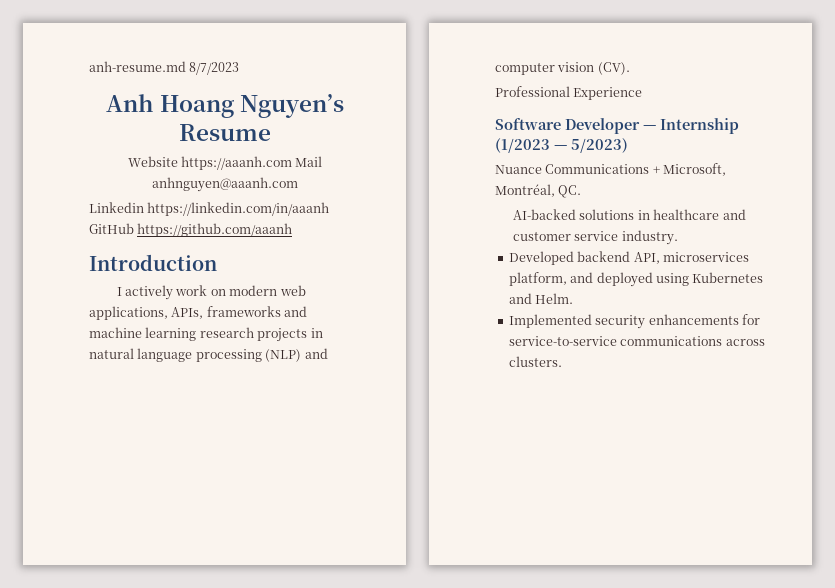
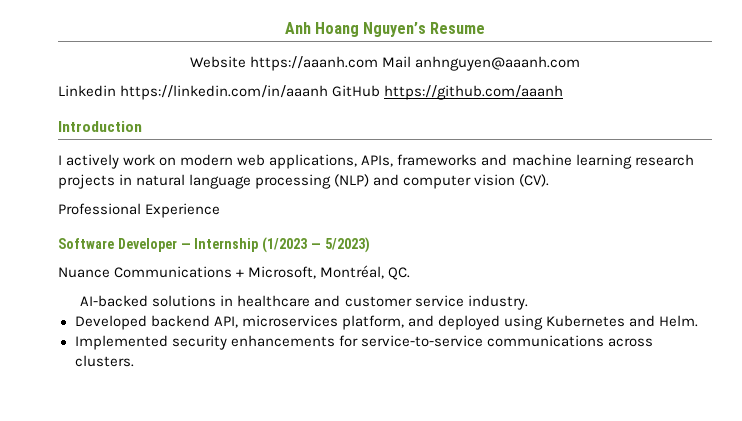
[89,61,240,75] anh-resume.md 8/7/2023 // -> (284, 28) none

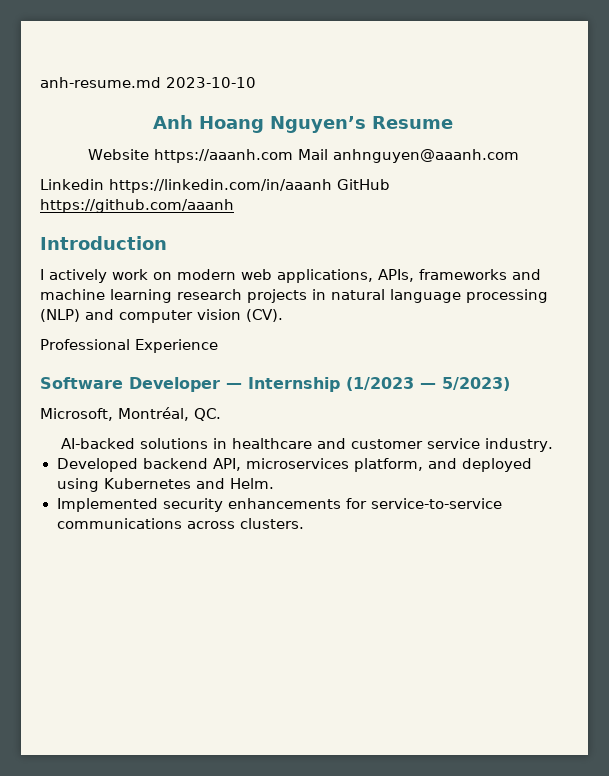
(284, 28) none -> [40,77,256,88] anh-resume.md 2023-10-10 //
[58,266,245,278] Nuance Communications + -> (510, 384) none

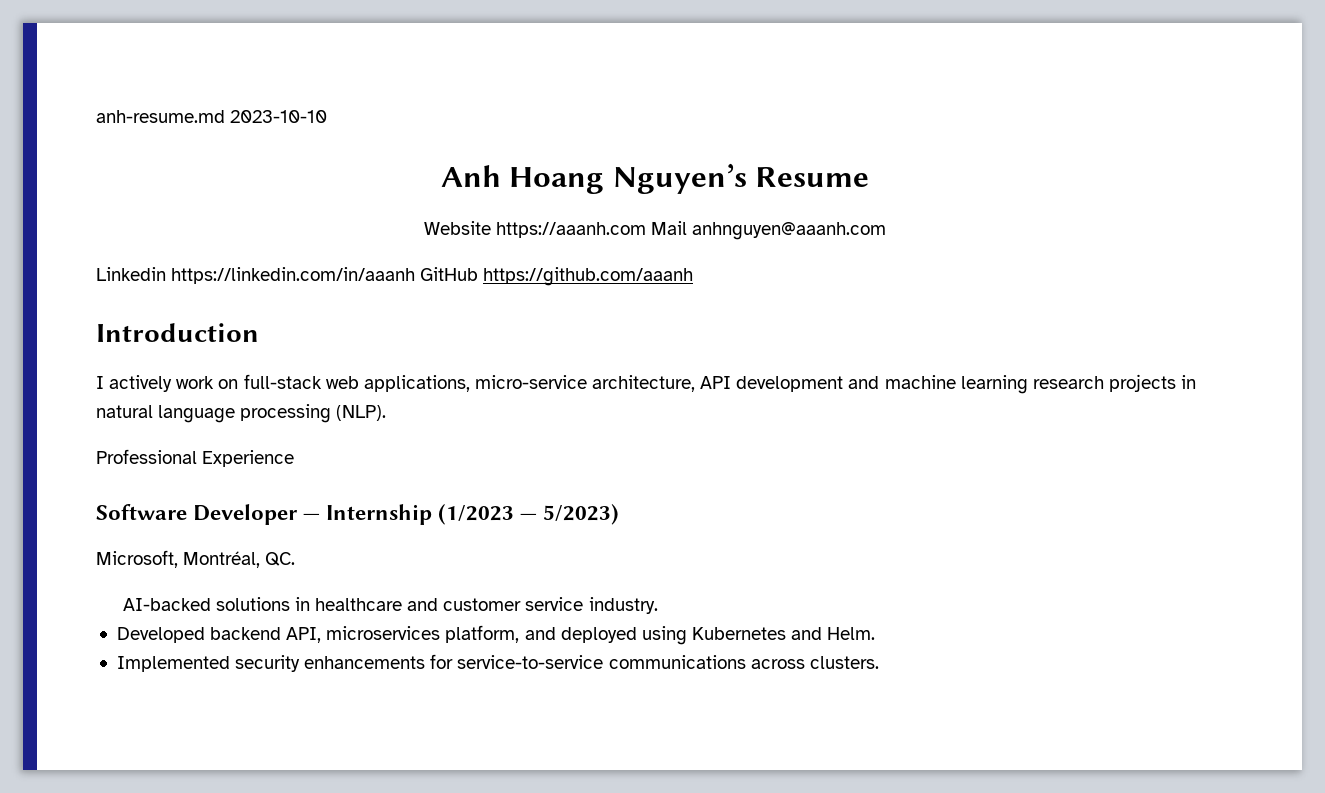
[177,269,236,280] modern -> [243,374,322,389] full-stack
[378,269,507,282] APIs, frameworks -> [474,375,844,392] micro-service architecture, API development
[40,309,283,323] (NLP) and computer vision (CV). -> [336,405,387,421] (NLP).

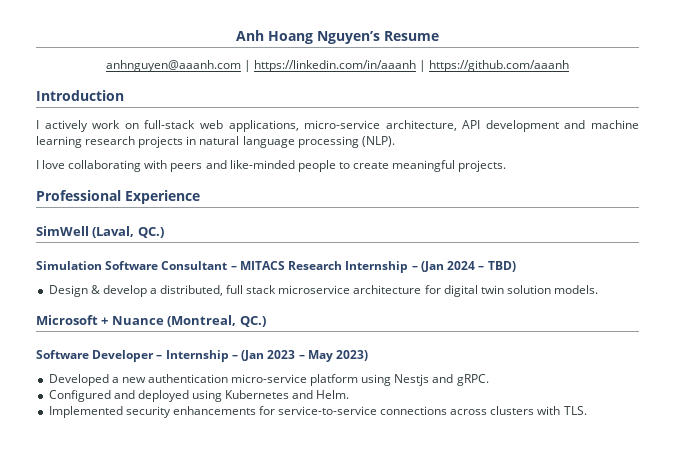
[96,110,328,123] anh-resume.md 2023-10-10 // -> (236, 35) none
[423,221,887,240] [96,267,479,284] Website https://aaanh.com Mail anhnguyen@aaanh.com // Linkedin https://linkedin.com/in/aaanh GitHub -> [105,60,427,72] anhnguyen@aaanh.com | https://linkedin.com/in/aaanh |
[96,449,295,467] [96,504,620,525] [96,550,296,568] [122,597,658,614] [116,625,520,643] Professional Experience // Software Developer — Internship (1/2023 — 5/2023) // Microsoft, Montréal, QC. // AI-backed solutions in healthcare and customer service industry. // Developed backend API, microservices platform, -> [36,160,507,172] [36,190,200,204] [36,226,164,238] [36,261,516,273] [48,285,599,297] [36,315,266,327] [36,350,369,362] [48,374,489,386] [48,390,111,402] I love collaborating with peers and like-minded people to create meaningful projects. // Professional Experience // SimWell (Laval, QC.) // Simulation Software Consultant – MITACS Research Internship – (Jan 2024 – TBD) // Design & develop a distributed, full stack microservice architecture for digital twin solution models. // Microsoft + Nuance (Montreal, QC.) // Software Developer – Internship – (Jan 2023 – May 2023) // Developed a new authentication micro-service platform using Nestjs and gRPC. // Configured
[608,655,879,669] communications across clusters. -> [380,406,587,415] connections across clusters with TLS.

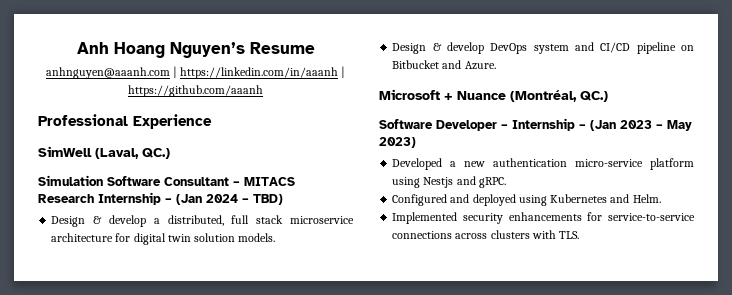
[36,90,124,101] [36,120,639,132] [36,136,395,148] [36,160,507,172] // Introduction // I actively work on full-stack web applications, micro-service architecture, API development and machine learning research projects in natural language processing (NLP). // I love collaborating with peers and like-minded people to create meaningful projects. -> (263, 91) none
(599, 289) none -> [392,42,694,54] [392,60,496,70] // Design & develop DevOps system and CI/CD pipeline on Bitbucket and Azure.
[167,315,237,327] (Montreal, -> [510,90,577,102] (Montréal,

